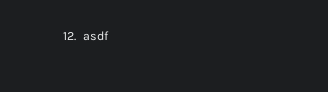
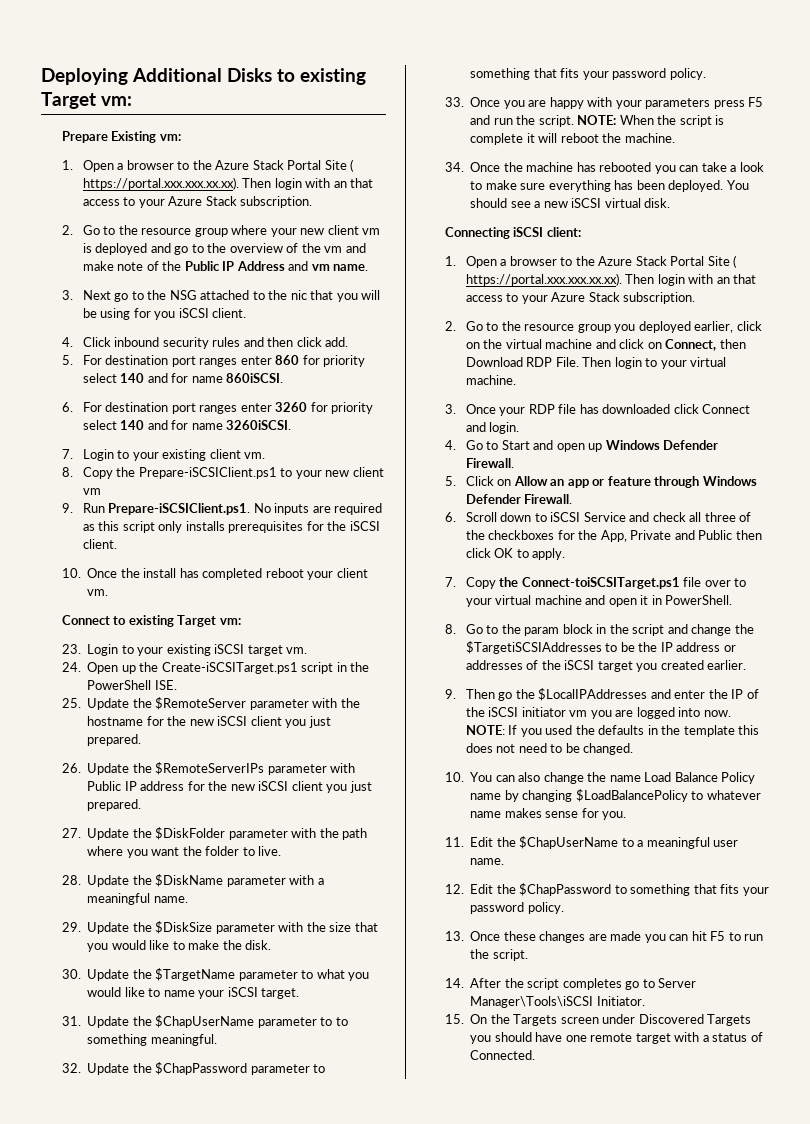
[63,31,109,41] 12. asdf -> [41,68,366,85] [41,92,132,109] [61,131,181,143] [61,159,355,172] [82,177,374,190] [82,196,313,208] [61,225,381,237] [82,243,366,255] [82,261,369,271] [61,290,381,302] [82,308,247,320] [61,337,349,349] [61,355,366,367] [82,373,284,383] [61,402,374,414] [82,420,292,430] [61,449,266,461] [61,467,384,479] [82,488,101,495] [61,503,383,515] [82,521,380,533] [82,539,117,549] [61,568,368,580] [87,589,109,596] [61,615,241,627] [61,644,308,656] [61,662,370,674] [87,680,177,690] [61,697,360,710] [87,716,331,728] [87,734,142,746] [61,762,356,775] [87,781,372,793] [87,799,142,811] [61,827,368,840] [87,846,282,858] [61,874,324,887] [87,893,188,905] [61,921,378,934] [87,940,272,952] [61,968,370,981] [87,987,300,999] [61,1015,348,1028] [87,1034,217,1046] [61,1062,326,1075] [470,68,706,80] [444,97,764,109] [470,115,725,127] [470,133,675,145] [444,162,764,174] [470,180,749,192] [470,198,671,208] [444,227,581,239] [444,255,738,268] [465,273,757,286] [465,292,696,304] [444,321,762,333] [465,339,746,351] [465,357,727,369] [465,375,516,385] [444,404,751,416] [465,422,520,434] [444,440,719,452] [465,458,514,468] [444,476,757,488] [465,494,573,504] [444,512,752,522] [465,530,762,542] [465,548,566,560] [444,577,747,589] [465,595,733,607] [444,624,754,636] [465,641,736,654] [465,660,747,672] [444,688,759,701] [465,707,731,719] [465,725,760,737] [465,743,634,755] [444,772,756,784] [470,789,761,802] [470,808,627,820] [444,836,739,849] [470,858,505,865] [444,883,769,896] [470,902,564,914] [444,931,764,943] [470,949,528,961] [444,978,697,990] [470,996,645,1008] [444,1014,752,1026] [470,1032,763,1044] [470,1050,536,1060] Deploying Additional Disks to existing Target vm: // Prepare Existing vm: // 1. Open a browser to the Azure Stack Portal Site ( https://portal.xxx.xxx.xx.xx). Then login with an that access to your Azure Stack subscription. // 2. Go to the resource group where your new client vm is deployed and go to the overview of the vm and make note of the Public IP Address and vm name. // 3. Next go to the NSG attached to the nic that you will be using for you iSCSI client. // 4. Click inbound security rules and then click add. // 5. For destination port ranges enter 860 for priority select 140 and for name 860iSCSI. // 6. For destination port ranges enter 3260 for priority select 140 and for name 3260iSCSI. // 7. Login to your existing client vm. // 8. Copy the Prepare-iSCSIClient.ps1 to your new client vm // 9. Run Prepare-iSCSIClient.ps1. No inputs are required as this script only installs prerequisites for the iSCSI client. // 10. Once the install has completed reboot your client vm. // Connect to existing Target vm: // 23. Login to your existing iSCSI target vm. // 24. Open up the Create-iSCSITarget.ps1 script in the PowerShell ISE. // 25. Update the $RemoteServer parameter with the hostname for the new iSCSI client you just prepared. // 26. Update the $RemoteServerIPs parameter with Public IP address for the new iSCSI client you just prepared. // 27. Update the $DiskFolder parameter with the path where you want the folder to live. // 28. Update the $DiskName parameter with a meaningful name. // 29. Update the $DiskSize parameter with the size that you would like to make the disk. // 30. Update the $TargetName parameter to what you would like to name your iSCSI target. // 31. Update the $ChapUserName parameter to to something meaningful. // 32. Update the $ChapPassword parameter to something that fits your password policy. // 33. Once you are happy with your parameters press F5 and run the script. NOTE: When the script is complete it will reboot the machine. // 34. Once the machine has rebooted you can take a look to make sure everything has been deployed. You should see a new iSCSI virtual disk. // Connecting iSCSI client: // 1. Open a browser to the Azure Stack Portal Site ( https://portal.xxx.xxx.xx.xx). Then login with an that access to your Azure Stack subscription. // 2. Go to the resource group you deployed earlier, click on the virtual machine and click on Connect, then Download RDP File. Then login to your virtual machine. // 3. Once your RDP file has downloaded click Connect and login. // 4. Go to Start and open up Windows Defender Firewall. // 5. Click on Allow an app or feature through Windows Defender Firewall. // 6. Scroll down to iSCSI Service and check all three of the checkboxes for the App, Private and Public then click OK to apply. // 7. Copy the Connect-toiSCSITarget.ps1 file over to your virtual machine and open it in PowerShell. // 8. Go to the param block in the script and change the $TargetiSCSIAddresses to be the IP address or addresses of the iSCSI target you created earlier. // 9. Then go the $LocalIPAddresses and enter the IP of the iSCSI initiator vm you are logged into now. NOTE: If you used the defaults in the template this does not need to be changed. // 10. You can also change the name Load Balance Policy name by changing $LoadBalancePolicy to whatever name makes sense for you. // 11. Edit the $ChapUserName to a meaningful user name. // 12. Edit the $ChapPassword to something that fits your password policy. // 13. Once these changes are made you can hit F5 to run the script. // 14. After the script completes go to Server Manager\Tools\iSCSI Initiator. // 15. On the Targets screen under Discovered Targets you should have one remote target with a status of Connected.

